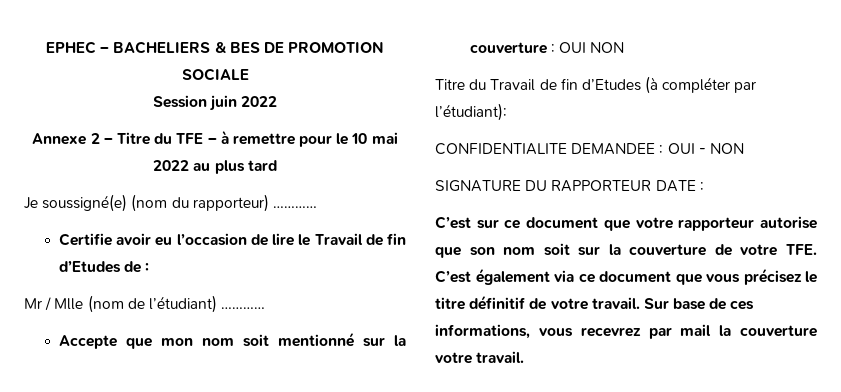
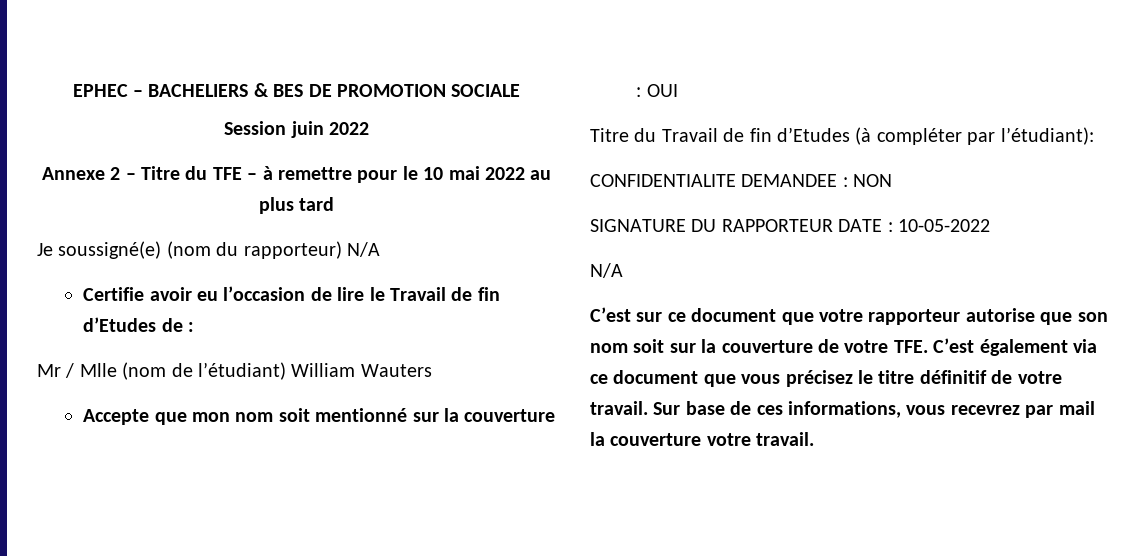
[272,206,317,208] ………… -> [347,242,380,257] N/A
[221,307,266,309] ………… -> [291,363,432,377] William Wauters
[590,42,625,53] NON -> (678, 90) none
[667,143,706,154] OUI - -> (848, 182) none
(704, 186) none -> [898,219,990,232] [590,263,623,278] 10-05-2022 // N/A

